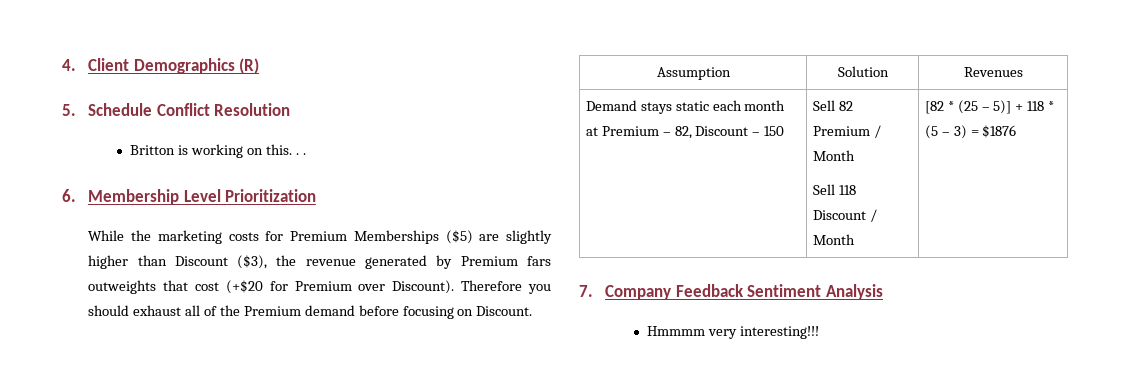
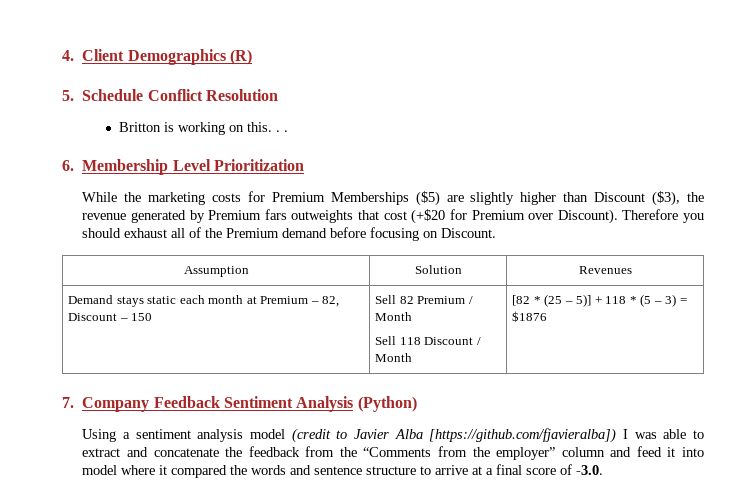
[647,326,820,339] // Hmmmm very interesting!!! -> [357,396,417,412] [82,428,704,443] [82,446,704,460] [82,464,604,478] (Python) // Using a sentiment analysis model (credit to Javier Alba [https://github.com/fjavieralba]) I was able to extract and concatenate the feedback from the “Comments from the employer” column and feed it into model where it compared the words and sentence structure to arrive at a final score of -3.0.

